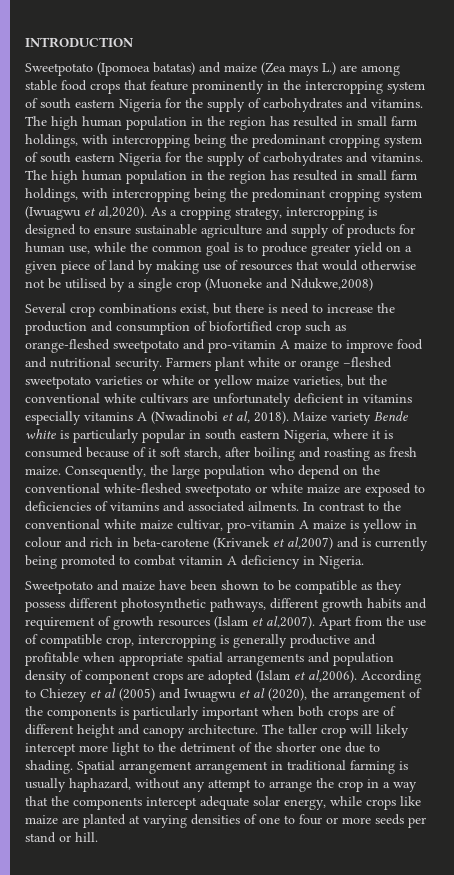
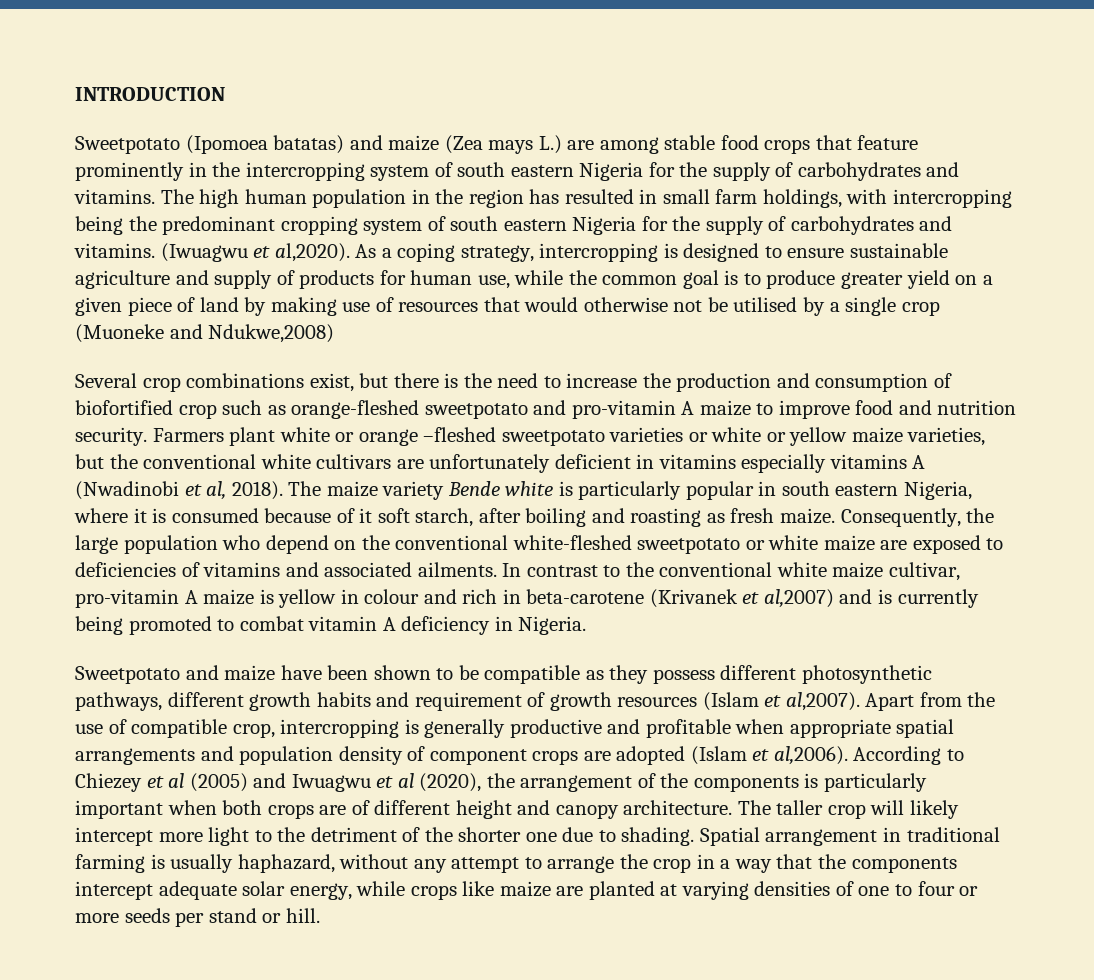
[25,170,417,184] [25,188,422,202] The high human population in the region has resulted in small farm holdings, with intercropping being the predominant cropping system -> (155, 250) none
[180,207,231,220] cropping -> [397,243,456,262] coping
(277, 308) none -> [463,373,492,388] the
[50,357,111,368] nutritional -> [937,400,1017,415] nutrition
[293,412,327,422] Maize -> [288,481,378,497] The maize
[195,761,268,774] arrangement -> (878, 837) none

